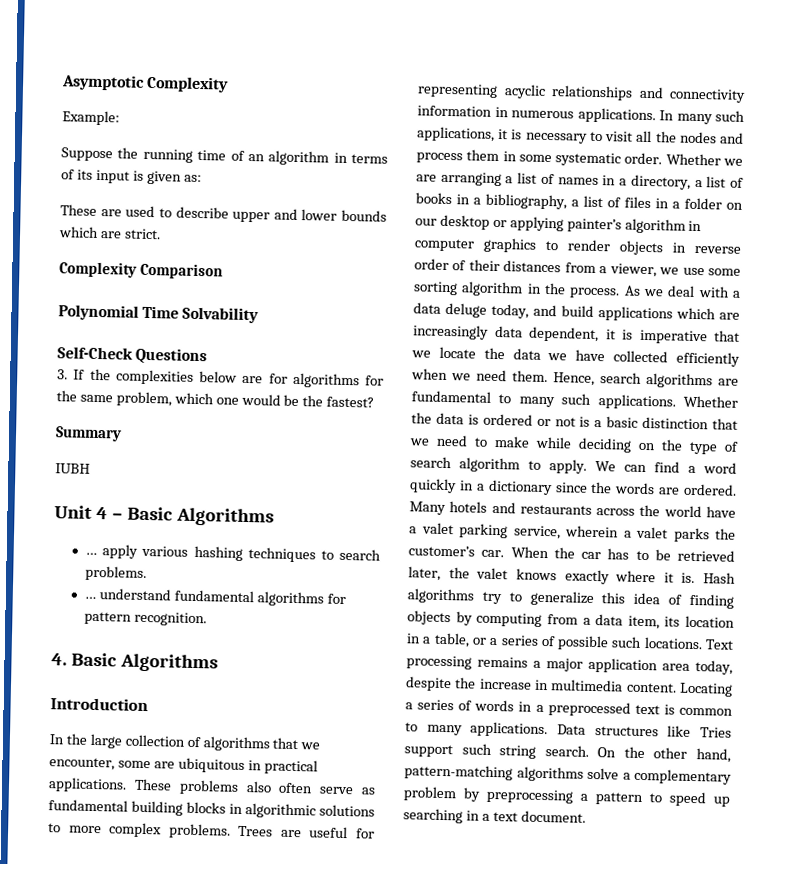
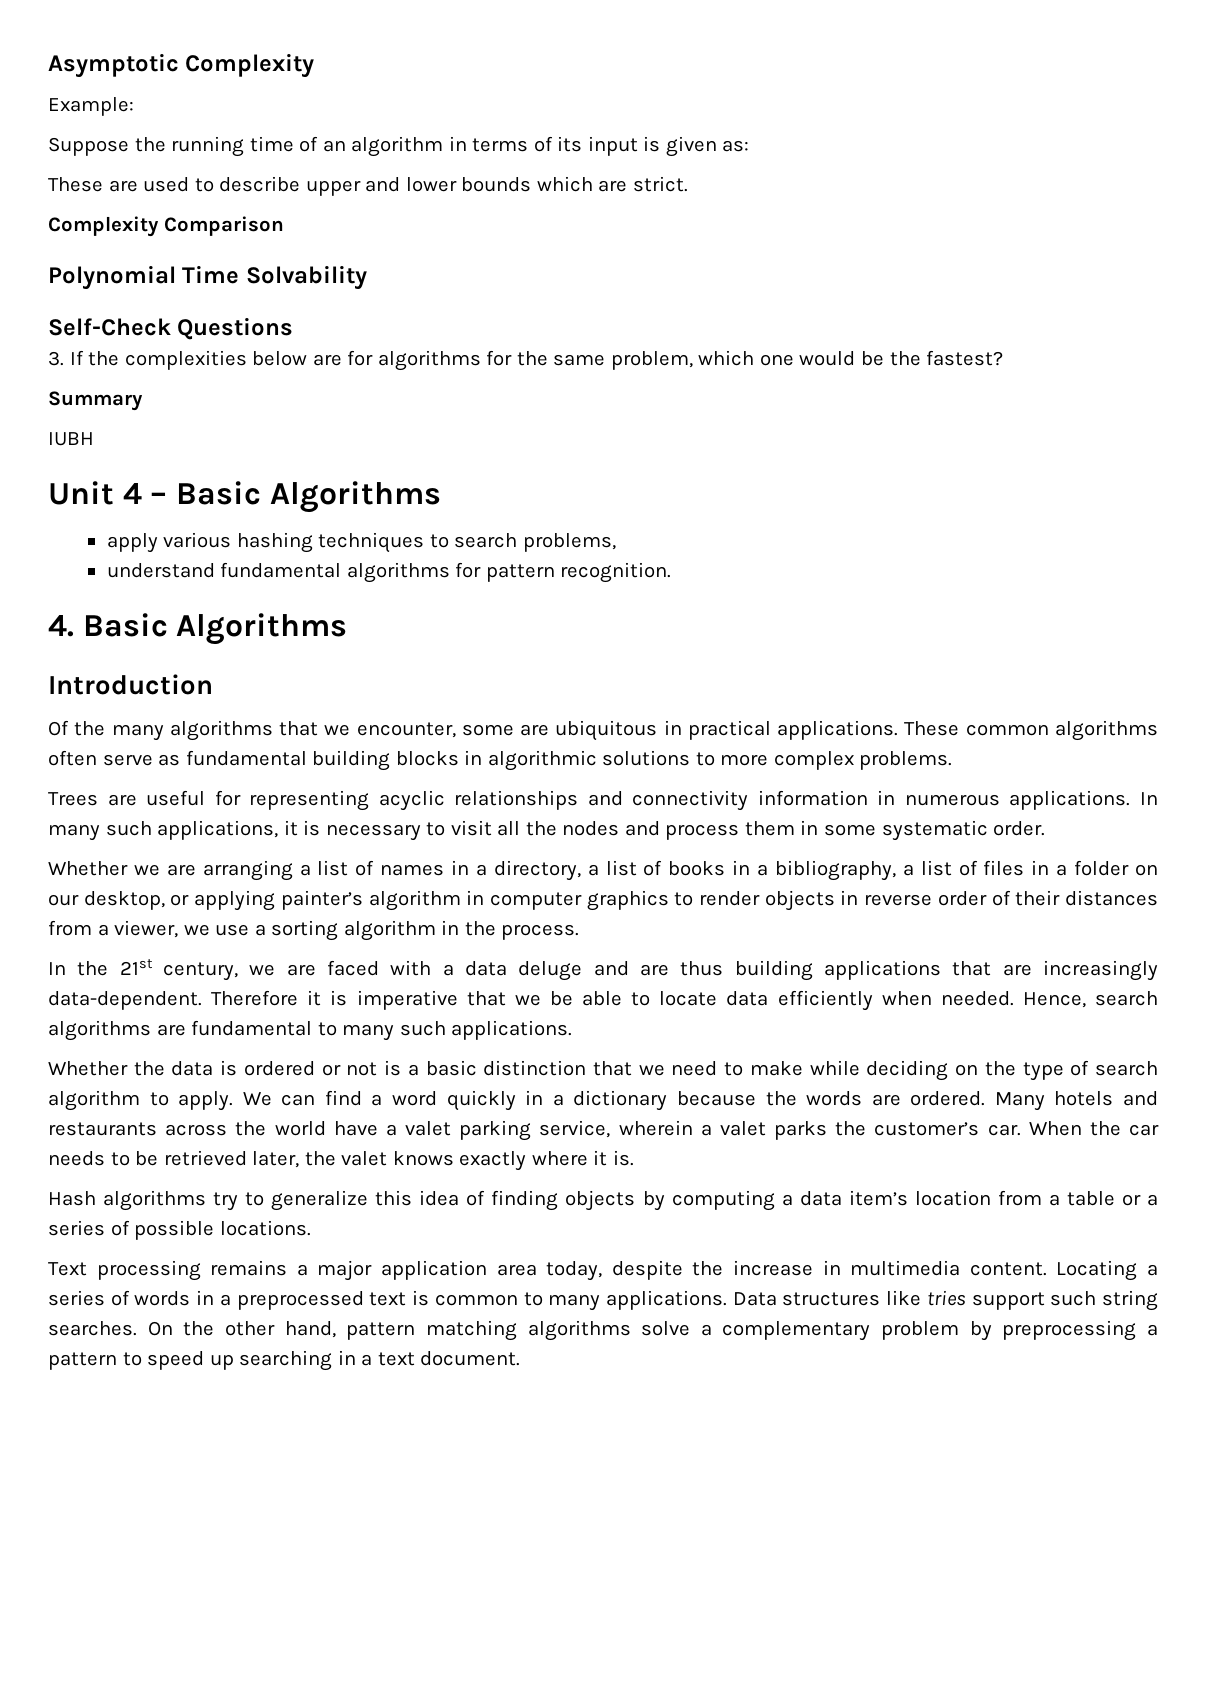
[85,552,98,556] … -> (441, 497) none
[85,565,148,582] [84,596,97,600] problems. // … -> [522,533,616,552] problems, //
[49,733,201,749] In the large collection of -> [48,720,164,741] Of the many
[178,779,272,795] problems also -> [965,720,1158,741] common algorithms
(231, 831) none -> (953, 760) //
(663, 158) none -> (1046, 828) //
[439,214,490,230] desktop -> [83,891,165,910] desktop,
[708,268,741,276] some -> [254,924,266,936] a
[623,285,741,298] [413,302,740,322] [413,324,599,343] As we deal with a data deluge today, and build applications which are increasingly data dependent, -> [48,959,1159,981] [48,990,299,1010] // In the 21st century, we are faced with a data deluge and are thus building applications that are increasingly data-dependent. Therefore
[438,346,740,367] [411,368,548,383] locate the data we have collected efficiently when we need them. -> [549,990,1014,1011] be able to locate data efficiently when needed.
(676, 402) none -> (573, 1030) //
[554,482,588,493] since -> [676,1091,756,1106] because
[607,548,630,560] has -> [48,1151,105,1166] needs
(696, 578) none -> (634, 1158) //
[546,614,735,630] [406,632,470,648] from a data item, its location in a table, -> [781,1190,1115,1206] a data item’s location from a table
[611,636,643,648] such -> (215, 1230) none
(703, 643) none -> (311, 1228) //
[700,727,732,738] Tries -> [926,1290,966,1306] tries
[544,745,589,757] search. -> [48,1321,137,1336] searches.
[404,764,513,781] pattern-matching -> [346,1320,517,1341] pattern matching

